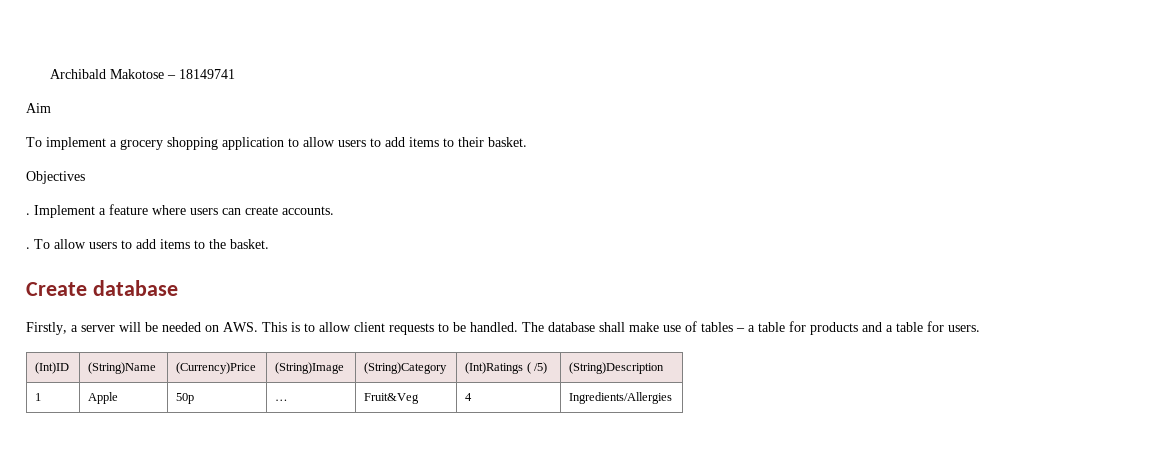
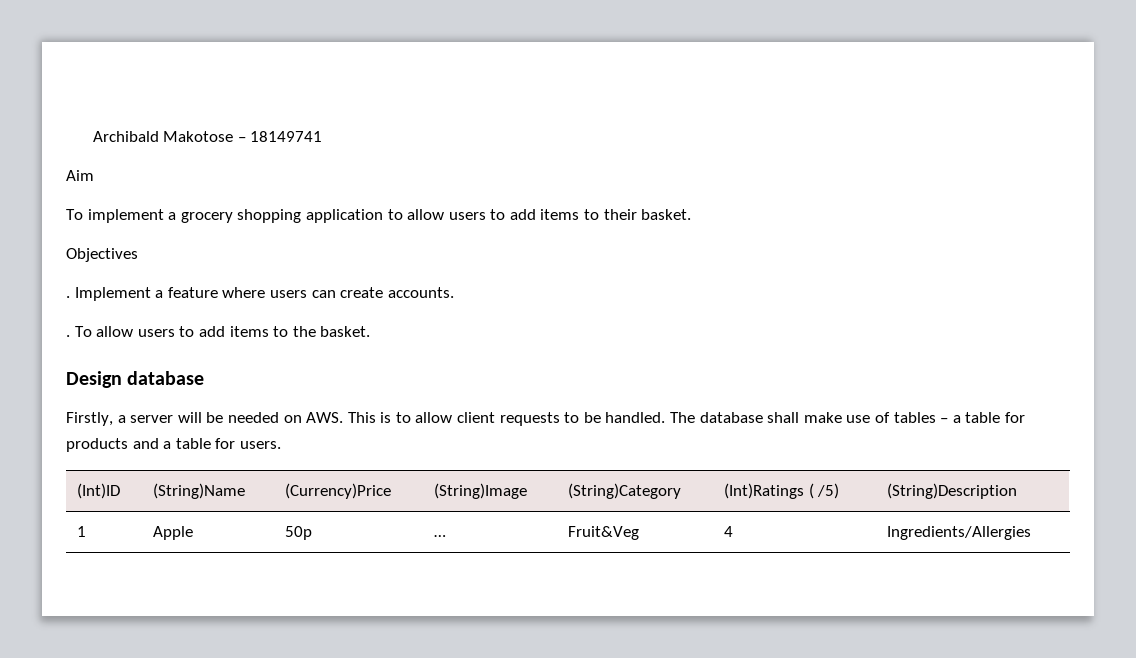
[26,282,87,296] Create -> [66,371,122,388] Design

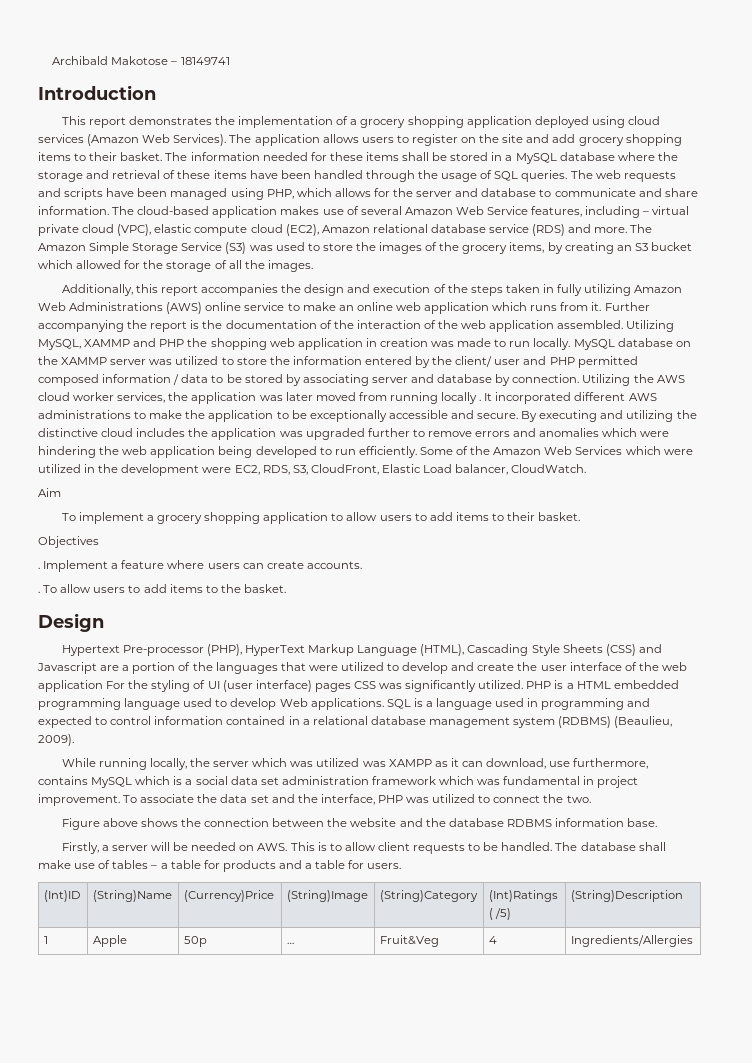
(323, 136) none -> [38,85,156,100] [61,116,660,128] [38,134,682,146] [38,152,678,164] [38,170,676,182] [38,188,698,200] [38,206,690,218] [38,224,653,236] [38,242,692,254] [38,260,313,272] [61,284,683,296] [38,302,650,314] [38,320,675,332] [38,338,691,350] [38,356,638,368] [38,374,685,386] [38,392,657,404] [38,410,697,422] [38,428,670,440] [38,446,693,458] [38,464,587,476] // Introduction // This report demonstrates the implementation of a grocery shopping application deployed using cloud services (Amazon Web Services). The application allows users to register on the site and add grocery shopping items to their basket. The information needed for these items shall be stored in a MySQL database where the storage and retrieval of these items have been handled through the usage of SQL queries. The web requests and scripts have been managed using PHP, which allows for the server and database to communicate and share information. The cloud-based application makes use of several Amazon Web Service features, including – virtual private cloud (VPC), elastic compute cloud (EC2), Amazon relational database service (RDS) and more. The Amazon Simple Storage Service (S3) was used to store the images of the grocery items, by creating an S3 bucket which allowed for the storage of all the images. // Additionally, this report accompanies the design and execution of the steps taken in fully utilizing Amazon Web Administrations (AWS) online service to make an online web application which runs from it. Further accompanying the report is the documentation of the interaction of the web application assembled. Utilizing MySQL, XAMMP and PHP the shopping web application in creation was made to run locally. MySQL database on the XAMMP server was utilized to store the information entered by the client/ user and PHP permitted composed information / data to be stored by associating server and database by connection. Utilizing the AWS cloud worker services, the application was later moved from running locally . It incorporated different AWS administrations to make the application to be exceptionally accessible and secure. By executing and utilizing the distinctive cloud includes the application was upgraded further to remove errors and anomalies which were hindering the web application being developed to run efficiently. Some of the Amazon Web Services which were utilized in the development were EC2, RDS, S3, CloudFront, Elastic Load balancer, CloudWatch.
[127,371,205,385] database -> [61,644,662,656] [37,662,687,674] [38,680,679,692] [38,698,651,710] [38,716,673,728] [38,734,74,746] [61,758,649,770] [38,776,639,788] [38,794,591,806] [61,818,658,830] // Hypertext Pre-processor (PHP), HyperText Markup Language (HTML), Cascading Style Sheets (CSS) and Javascript are a portion of the languages that were utilized to develop and create the user interface of the web application For the styling of UI (user interface) pages CSS was significantly utilized. PHP is a HTML embedded programming language used to develop Web applications. SQL is a language used in programming and expected to control information contained in a relational database management system (RDBMS) (Beaulieu, 2009). // While running locally, the server which was utilized was XAMPP as it can download, use furthermore, contains MySQL which is a social data set administration framework which was fundamental in project improvement. To associate the data set and the interface, PHP was utilized to connect the two. // Figure above shows the connection between the website and the database RDBMS information base.

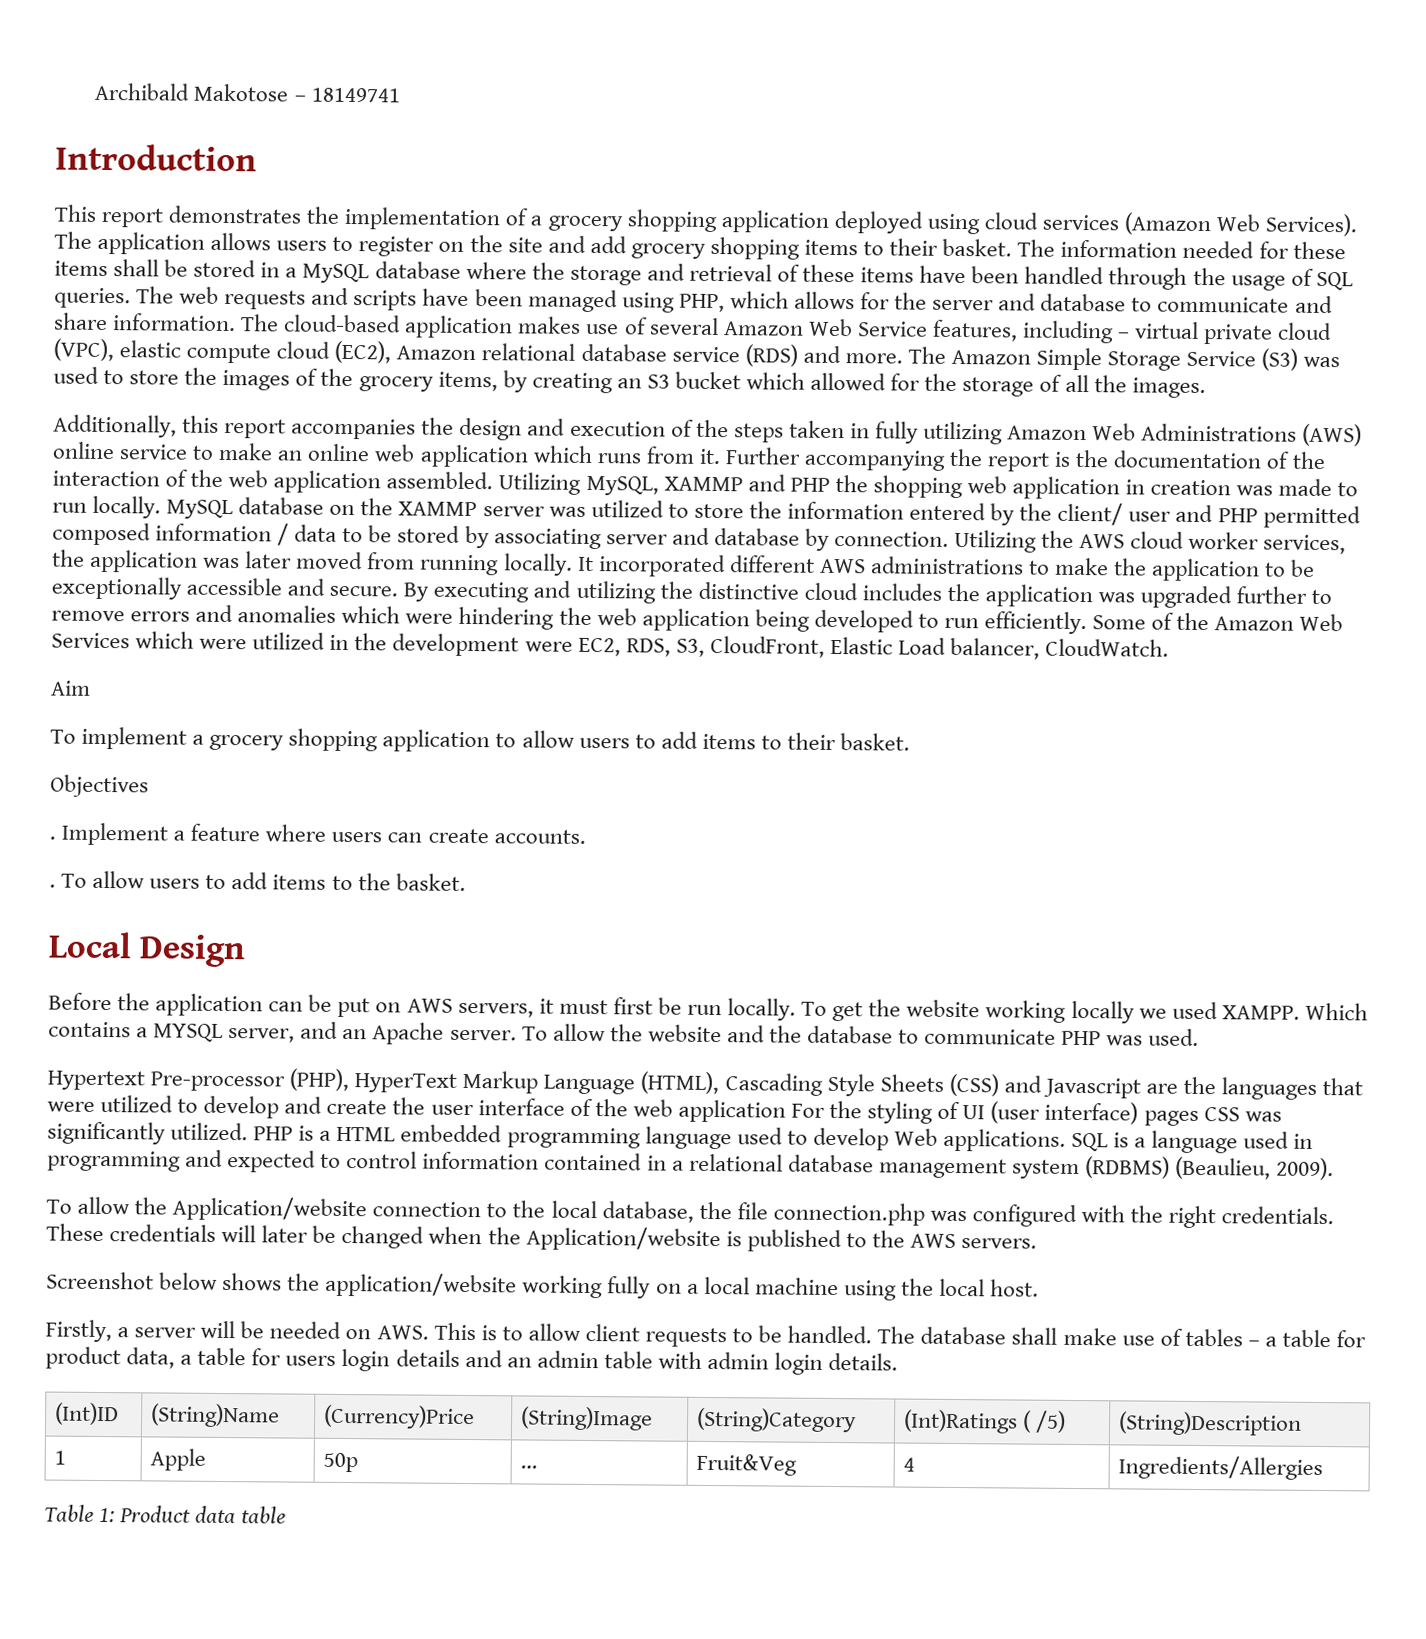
[441,392,482,404] locally . -> [502,553,573,576] locally.
(286, 588) none -> [48,931,132,959] Local
(104, 622) none -> [48,992,1368,1024] [48,1021,1200,1046] // Before the application can be put on AWS servers, it must first be run locally. To get the website working locally we used XAMPP. Which contains a MYSQL server, and an Apache server. To allow the website and the database to communicate PHP was used.
[122,662,191,674] a portion of -> (1178, 1088) none
[61,758,649,770] [38,776,639,788] [38,794,591,806] [61,818,658,830] While running locally, the server which was utilized was XAMPP as it can download, use furthermore, contains MySQL which is a social data set administration framework which was fundamental in project improvement. To associate the data set and the interface, PHP was utilized to connect the two. // Figure above shows the connection between the website and the database RDBMS information base. -> [46,1196,1335,1229] [46,1223,1038,1253] [46,1271,1040,1301] To allow the Application/website connection to the local database, the file connection.php was configured with the right credentials. These credentials will later be changed when the Application/website is published to the AWS servers. // Screenshot below shows the application/website working fully on a local machine using the local host.
[222,860,402,872] products and a table for users. -> [45,1346,899,1375] product data, a table for users login details and an admin table with admin login details.
(693, 941) none -> [44,1504,287,1524] // Table 1: Product data table

